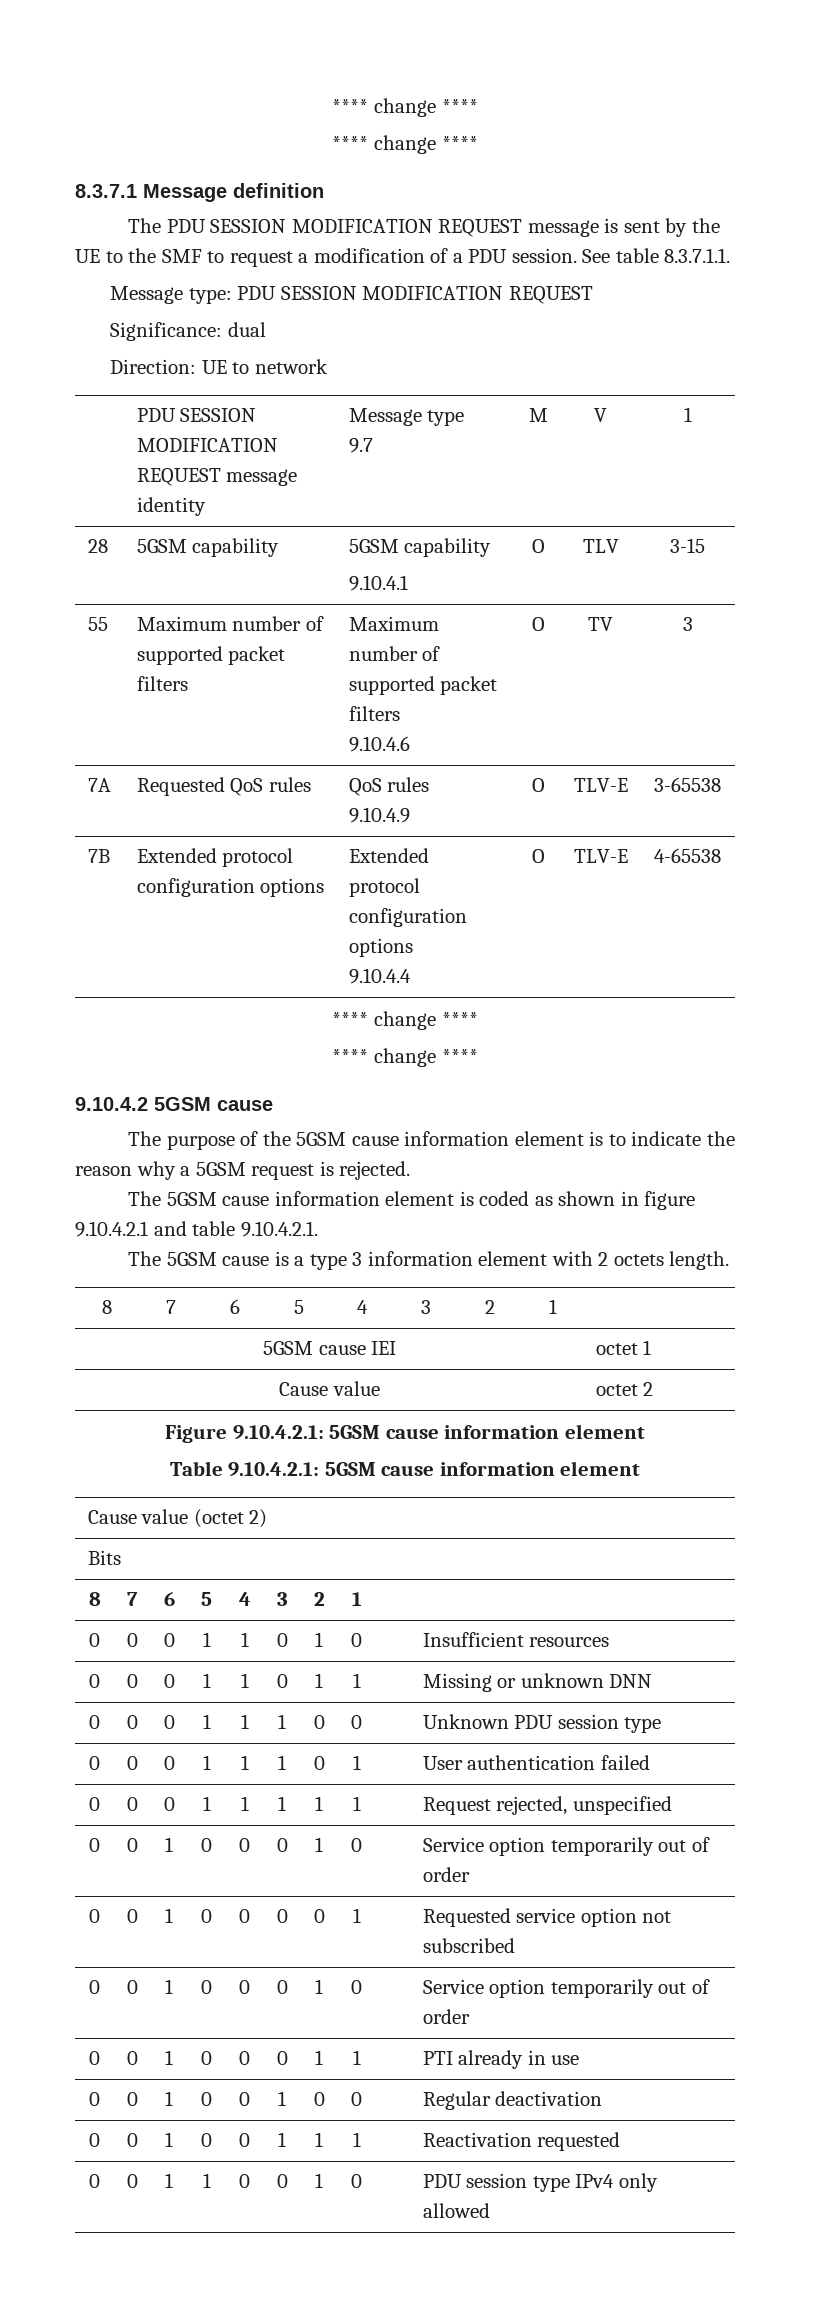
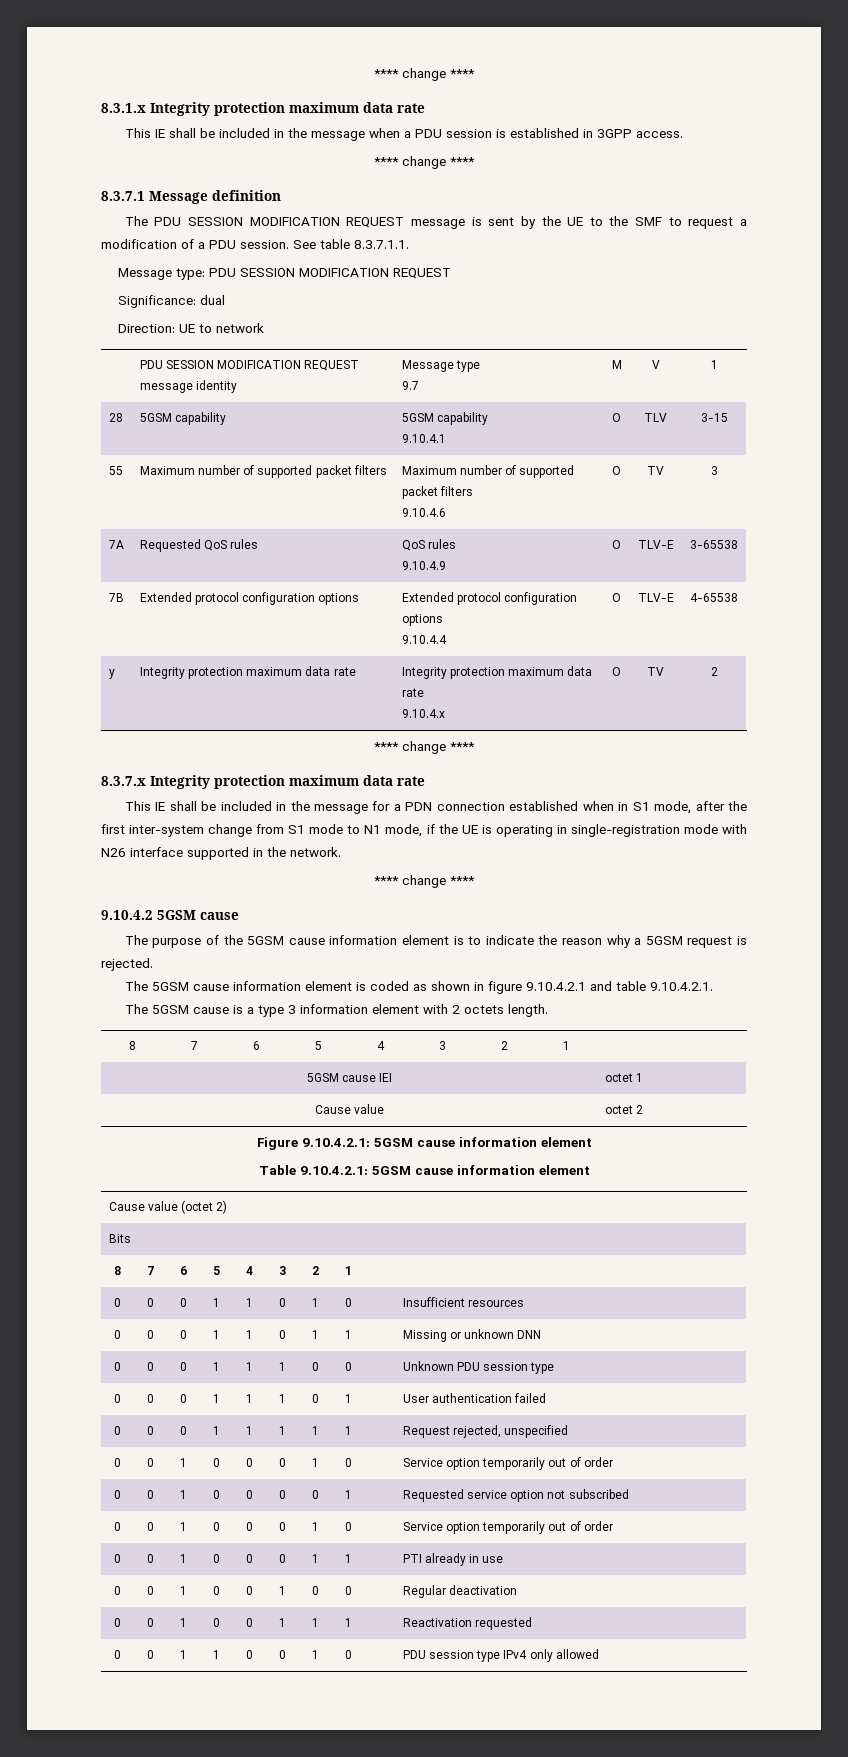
[332,98,478,117] **** change **** -> [374,68,475,81] [101,102,425,116] [124,128,683,141] **** change **** // 8.3.1.x Integrity protection maximum data rate // This IE shall be included in the message when a PDU session is established in 3GPP access.
[332,1011,478,1030] // **** change **** -> [108,669,115,679] [139,666,356,679] [401,666,593,679] [401,688,424,697] [401,709,445,718] [612,667,621,676] [647,667,664,676] [710,667,718,676] [374,741,475,754] [101,775,425,789] [124,801,748,814] [101,824,747,837] [101,847,341,860] // y | Integrity protection maximum data rate | Integrity protection maximum data rate // 9.10.4.x | O | TV | 2 // **** change **** // 8.3.7.x Integrity protection maximum data rate // This IE shall be included in the message for a PDN connection established when in S1 mode, after the first inter-system change from S1 mode to N1 mode, if the UE is operating in single-registration mode with N26 interface supported in the network.

